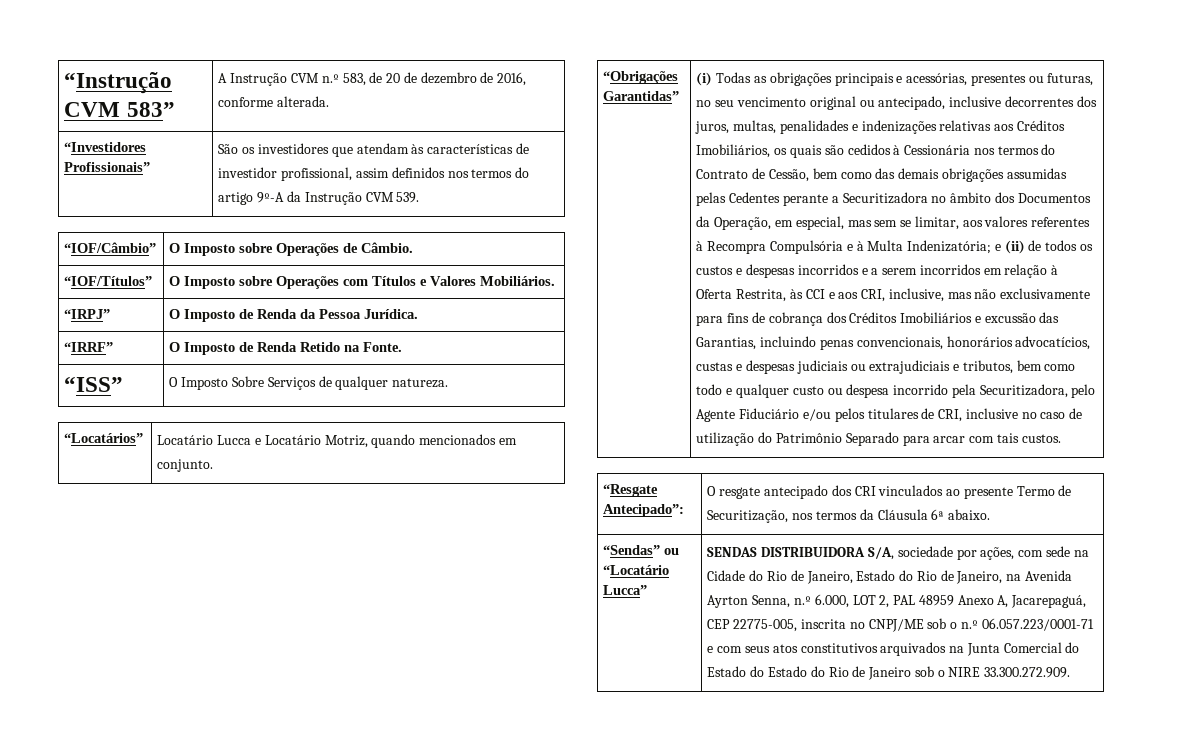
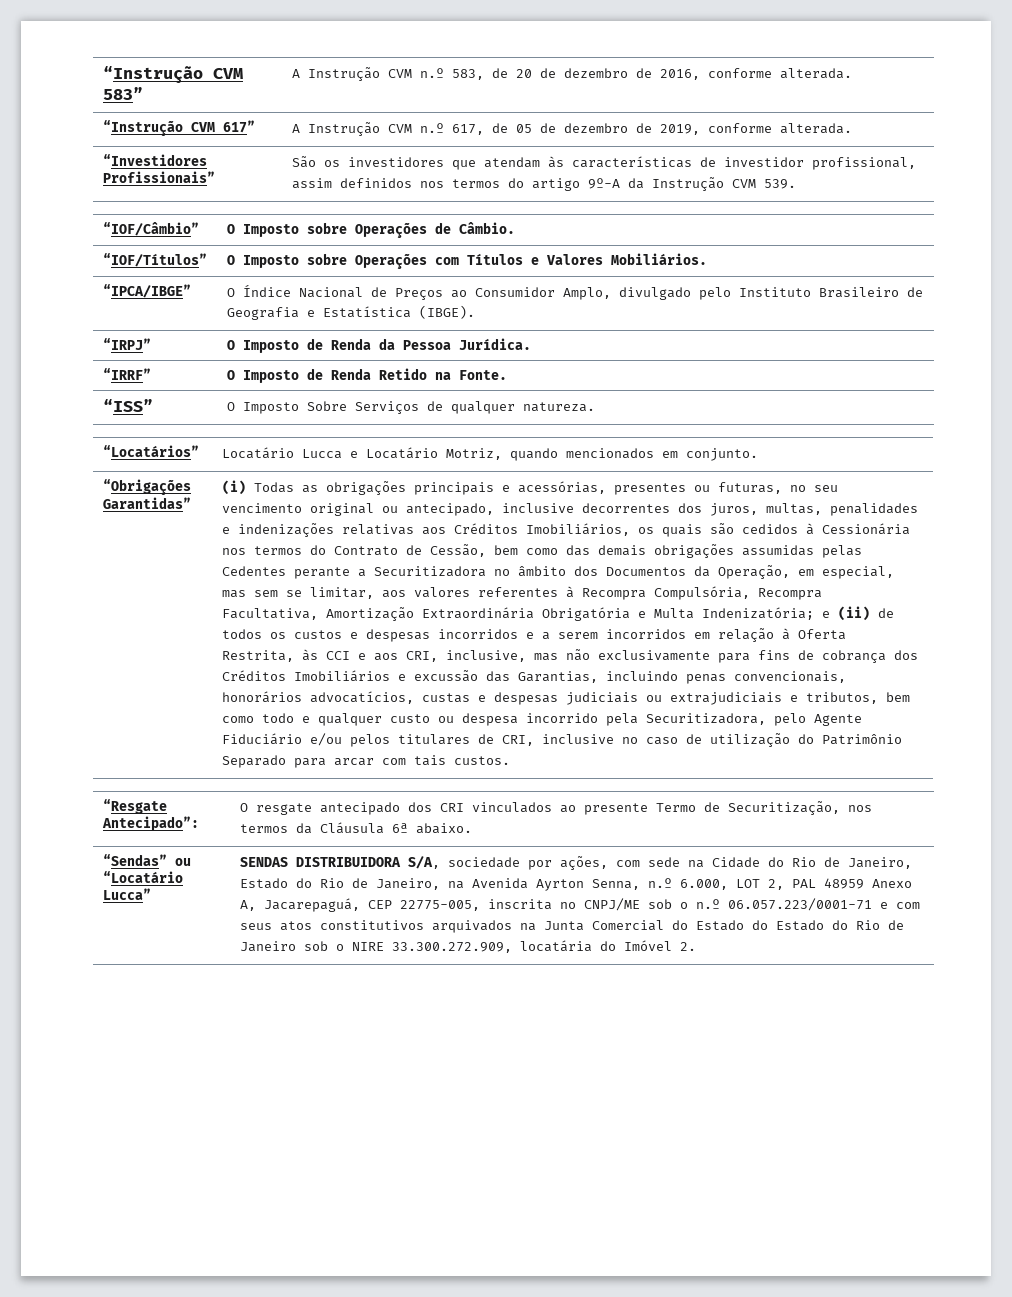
(330, 101) none -> [102,120,255,136] [291,122,852,136] // “Instrução CVM 617” | A Instrução CVM n.º 617, de 05 de dezembro de 2019, conforme alterada.
(556, 281) none -> [102,284,191,298] [226,284,923,300] [226,305,475,320] // “IPCA/IBGE” | O Índice Nacional de Preços ao Consumidor Amplo, divulgado pelo Instituto Brasileiro de Geografia e Estatística (IBGE).
[770,240,864,254] Compulsória e à -> [653,586,822,600] [221,607,646,621] Compulsória, Recompra Facultativa, Amortização Extraordinária Obrigatória e
[984,667,1071,678] 33.300.272.909. -> [391,940,696,953] 33.300.272.909, locatária do Imóvel 2.

